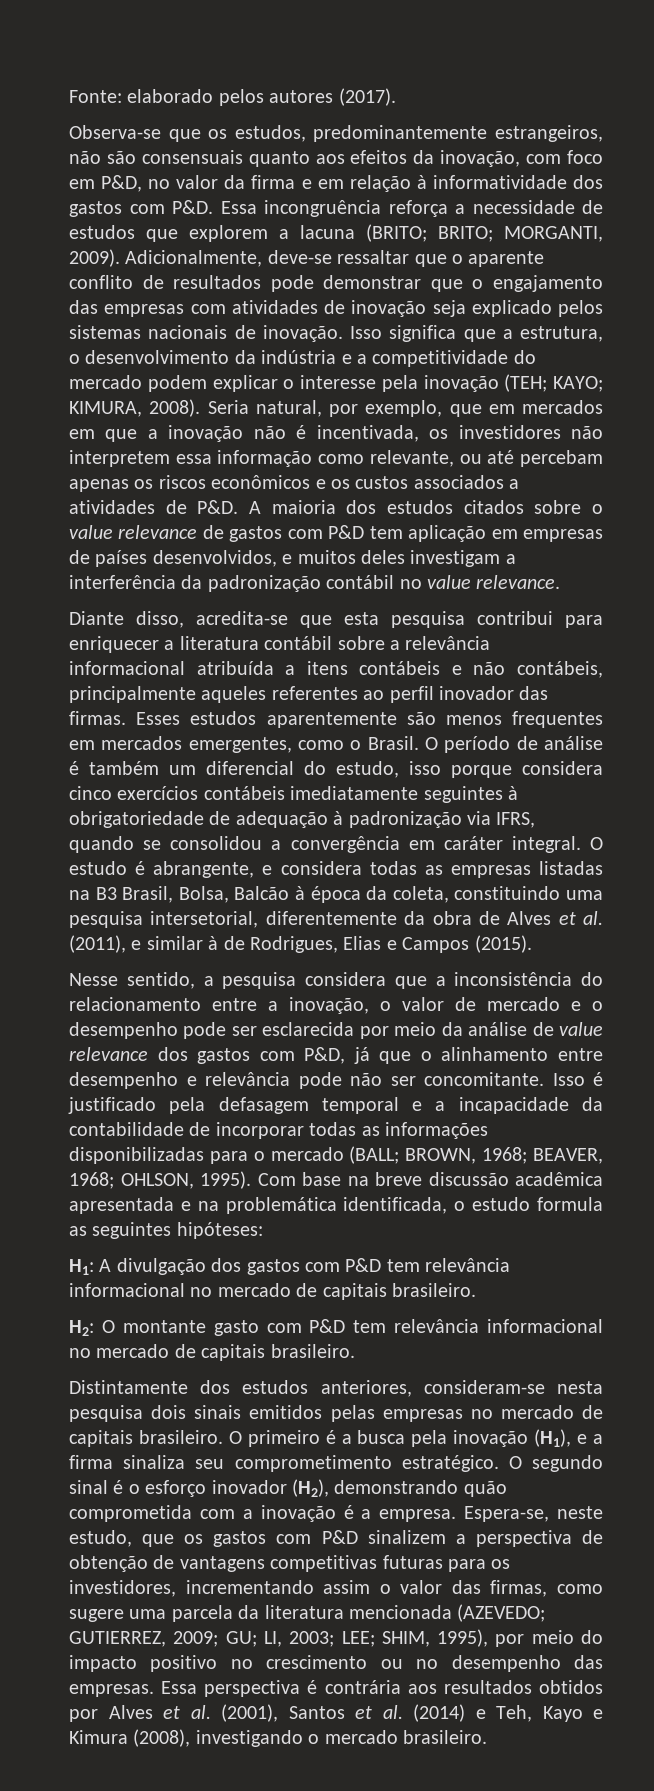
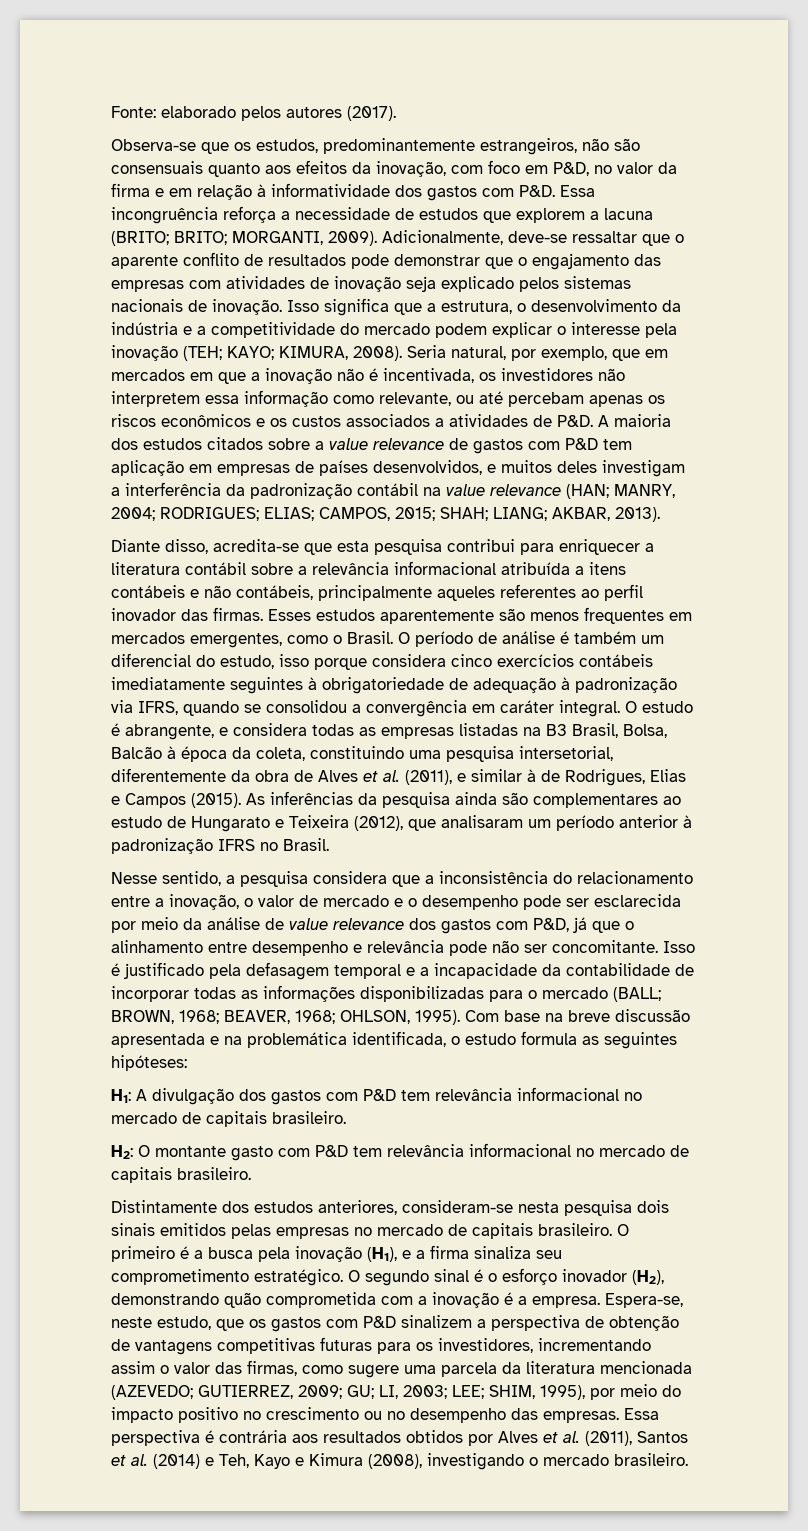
[592,504,603,514] o -> [315,441,324,450] a
[399,575,561,589] no value relevance. -> [423,484,675,499] [111,507,660,522] na value relevance (HAN; MANRY, 2004; RODRIGUES; ELIAS; CAMPOS, 2015; SHAH; LIANG; AKBAR, 2013).
(532, 944) none -> [246,791,681,808] [111,815,692,832] [111,838,329,854] As inferências da pesquisa ainda são complementares ao estudo de Hungarato e Teixeira (2012), que analisaram um período anterior à padronização IFRS no Brasil.
[515,1172,603,1186] acadêmica -> (690, 1015) none
[221,1704,278,1722] (2001), -> [585,1431,632,1446] (2011),

